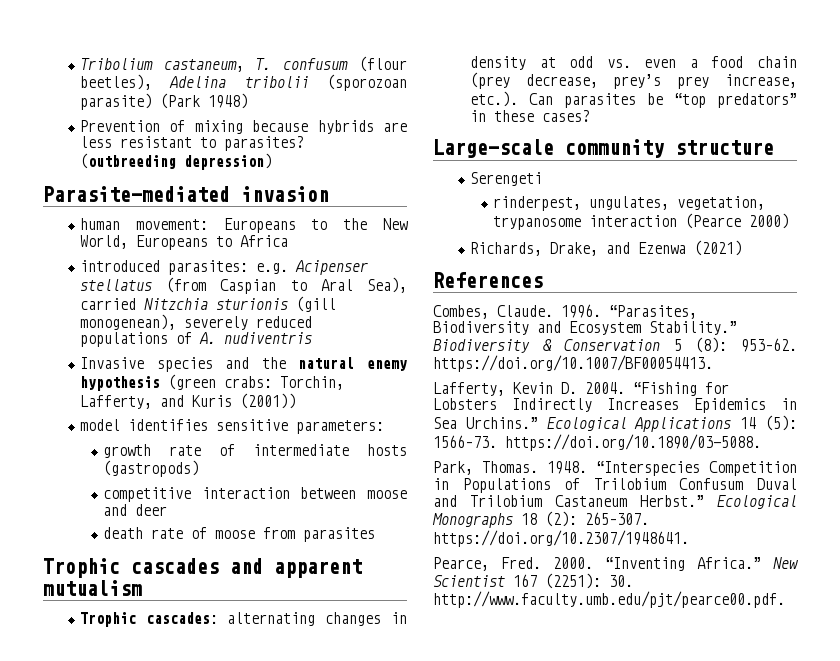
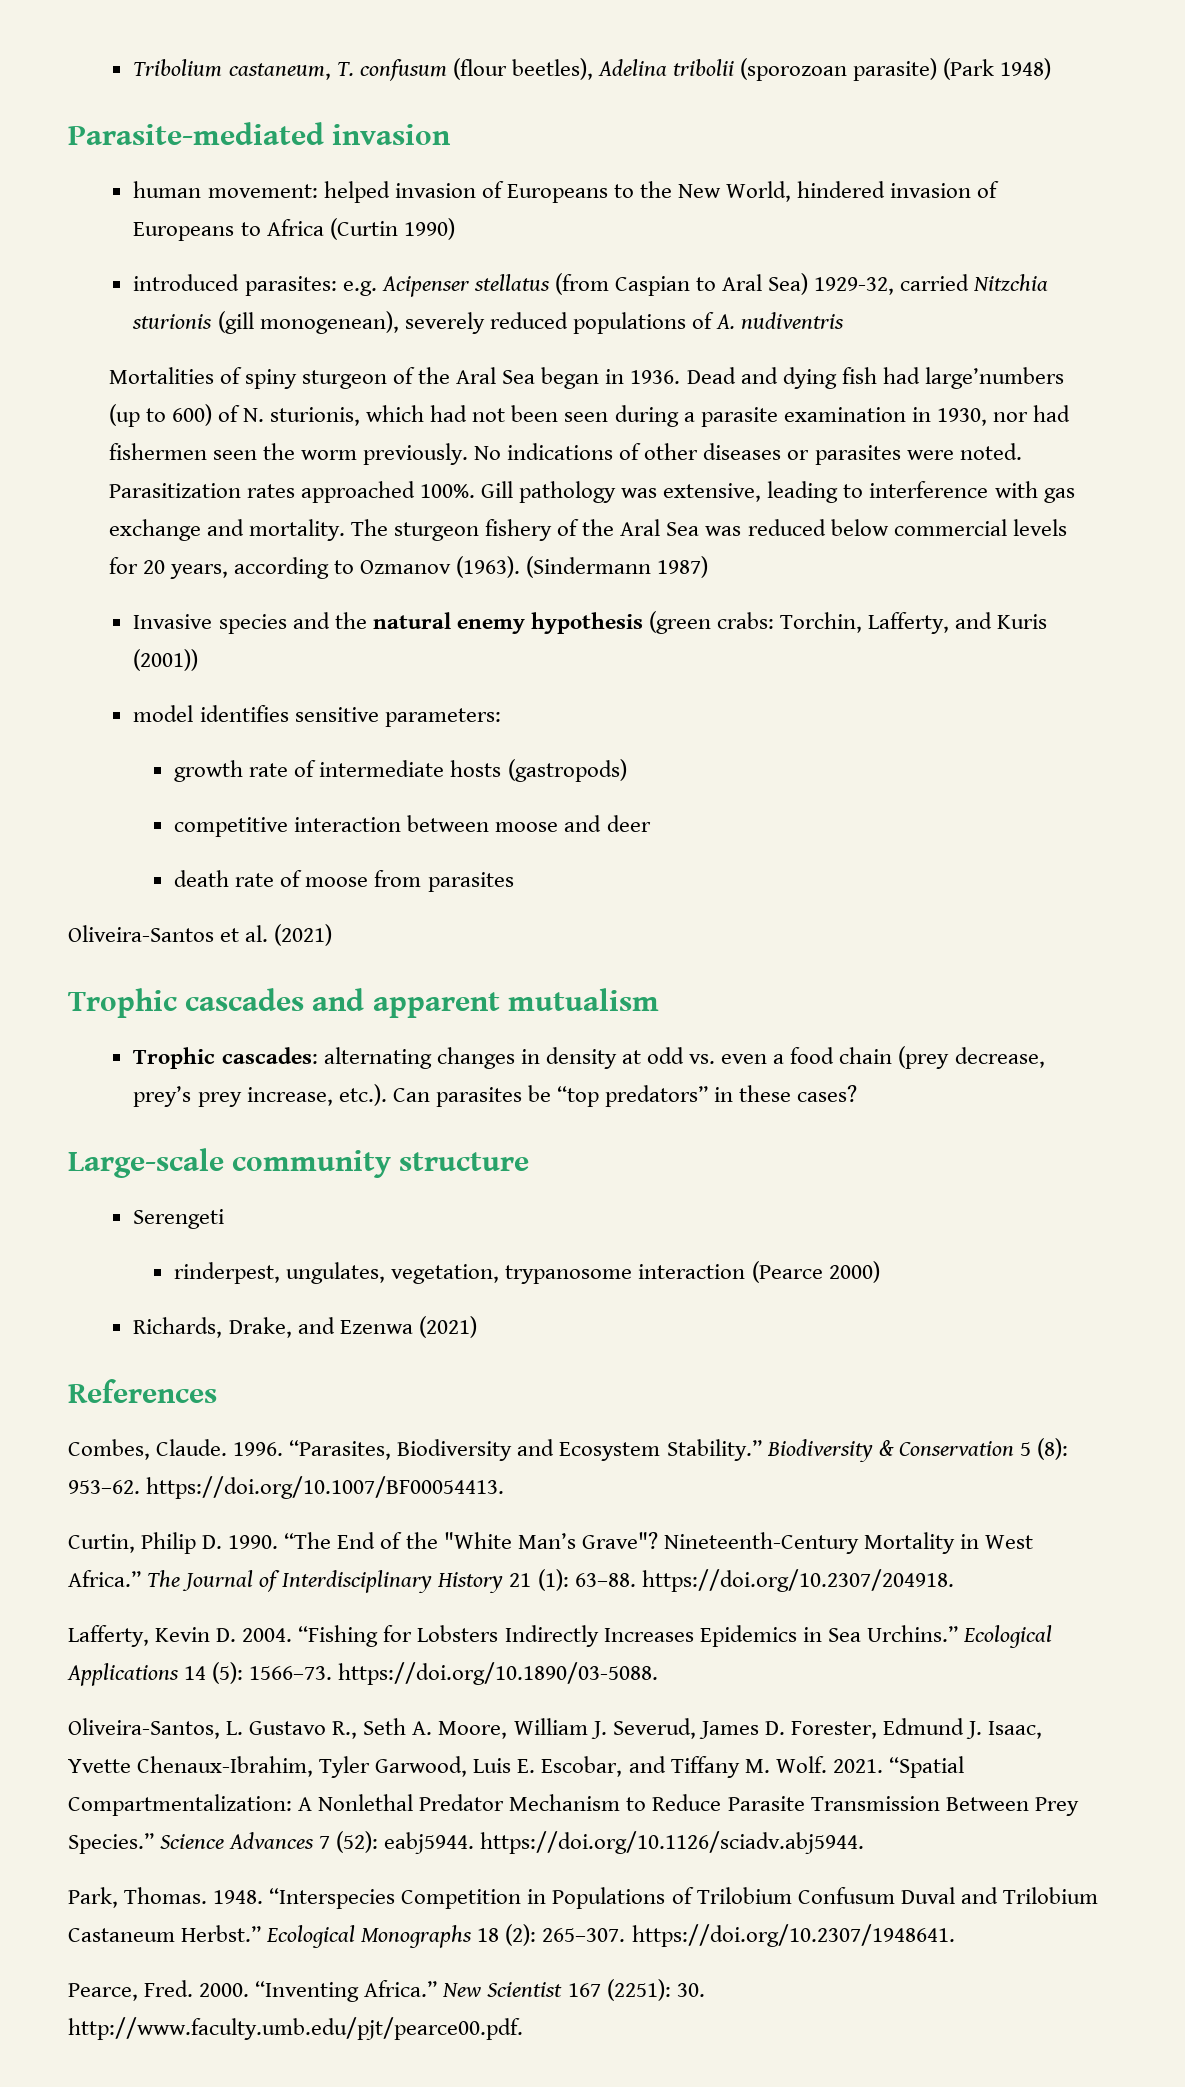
[79,120,407,134] [79,136,304,151] [79,153,272,170] // Prevention of mixing because hybrids are less resistant to parasites? (outbreeding depression) -> (1052, 69) none
(208, 224) none -> [323,181,504,203] helped invasion of
(128, 242) none -> [797,181,1000,198] hindered invasion of
(288, 241) none -> [329,218,455,240] (Curtin 1990)
[367,277,407,293] Sea), -> [768,273,895,295] Sea) 1929-32,
(312, 338) none -> [108,367,1064,389] [108,404,1071,427] [108,443,1022,465] [108,481,1075,503] [108,519,1067,541] [108,556,709,579] // Mortalities of spiny sturgeon of the Aral Sea began in 1936. Dead and dying fish had large’numbers (up to 600) of N. sturionis, which had not been seen during a parasite examination in 1930, nor had fishermen seen the worm previously. No indications of other diseases or parasites were noted. Parasitization rates approached 100%. Gill pathology was extensive, leading to interference with gas exchange and mortality. The sturgeon fishery of the Aral Sea was reduced below commercial levels for 20 years, according to Ozmanov (1963). (Sindermann 1987)
(376, 534) none -> [68,924,333,946] // Oliveira-Santos et al. (2021)
(713, 363) none -> [68,1532,1034,1554] [68,1569,954,1593] // Curtin, Philip D. 1990. “The End of the "White Man’s Grave"? Nineteenth-Century Mortality in West Africa.” The Journal of Interdisciplinary History 21 (1): 63–88. https://doi.org/10.2307/204918.
(761, 442) none -> [68,1718,1043,1739] [68,1756,964,1778] [68,1794,1079,1816] [68,1831,865,1854] // Oliveira-Santos, L. Gustavo R., Seth A. Moore, William J. Severud, James D. Forester, Edmund J. Isaac, Yvette Chenaux-Ibrahim, Tyler Garwood, Luis E. Escobar, and Tiffany M. Wolf. 2021. “Spatial Compartmentalization: A Nonlethal Predator Mechanism to Reduce Parasite Transmission Between Prey Species.” Science Advances 7 (52): eabj5944. https://doi.org/10.1126/sciadv.abj5944.

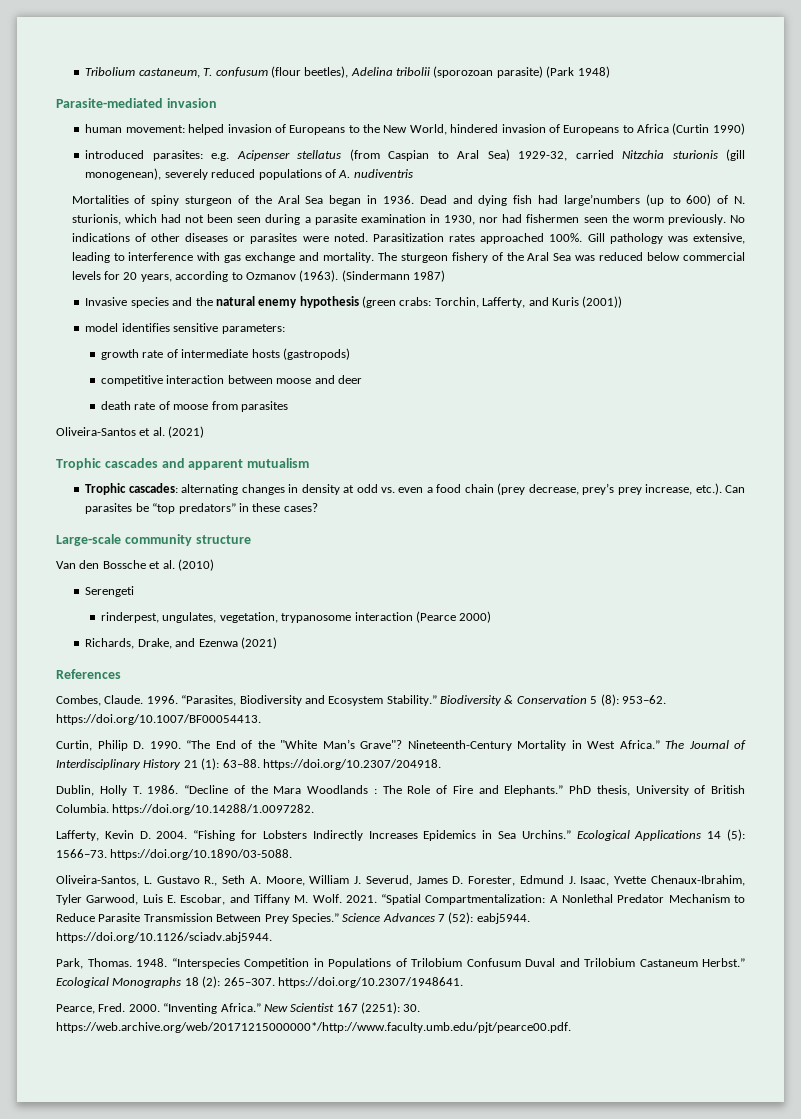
(530, 1161) none -> [56,559,214,571] // Van den Bossche et al. (2010)
(954, 1580) none -> [56,785,745,796] [56,804,315,815] // Dublin, Holly T. 1986. “Decline of the Mara Woodlands : The Role of Fire and Elephants.” PhD thesis, University of British Columbia. https://doi.org/10.14288/1.0097282.
[68,2017,523,2040] http://www.faculty.umb.edu/pjt/pearce00.pdf. -> [56,1022,571,1033] https://web.archive.org/web/20171215000000*/http://www.faculty.umb.edu/pjt/pearce00.pdf.

